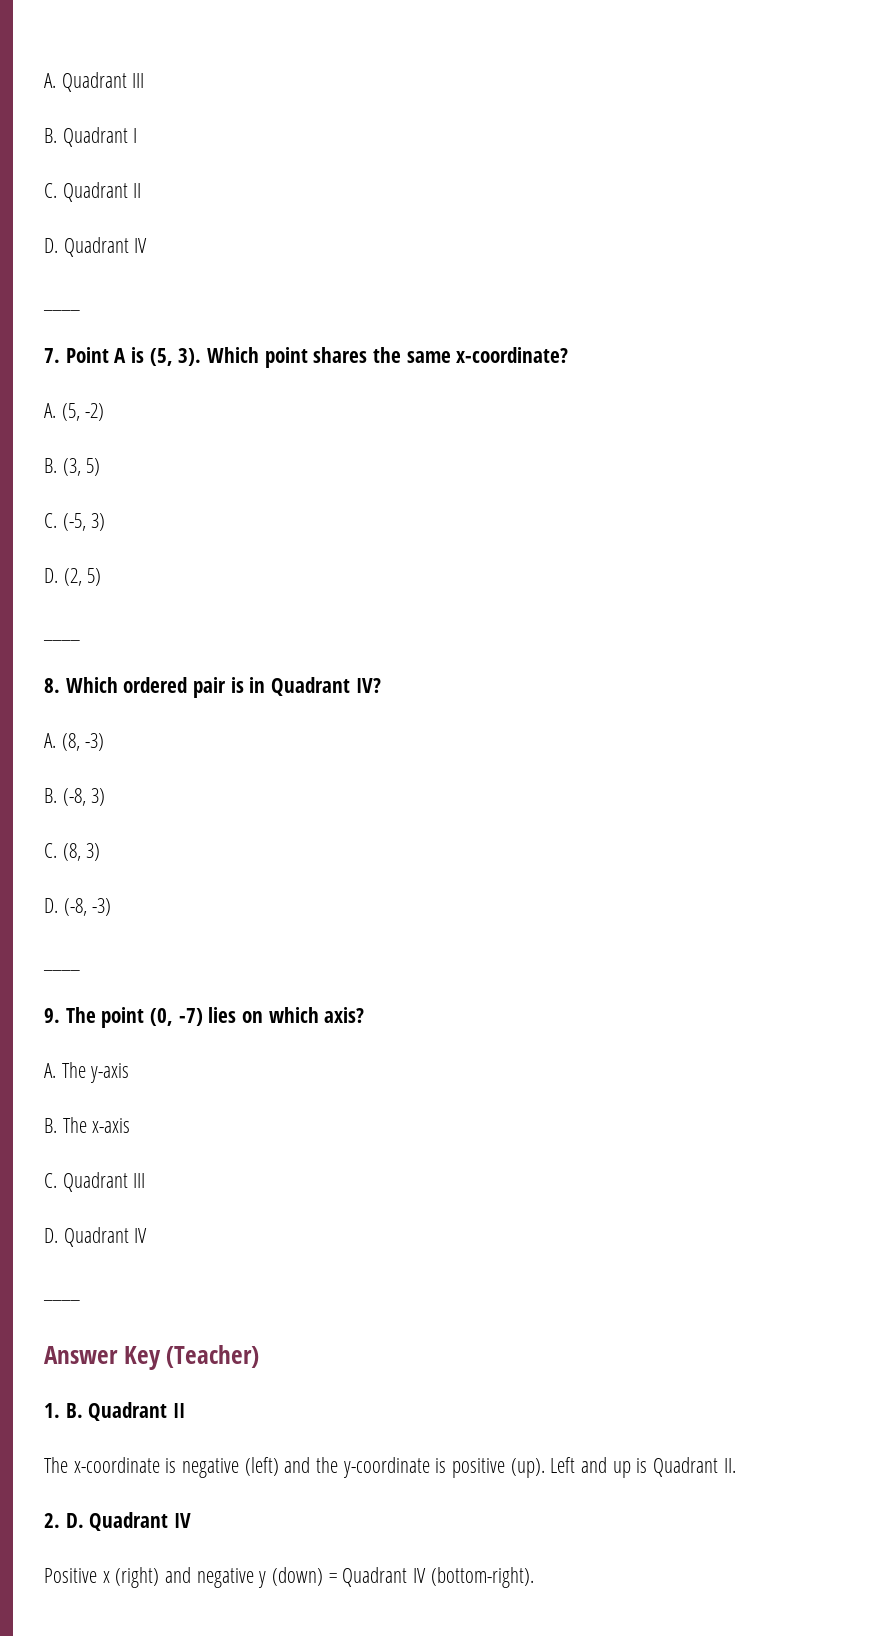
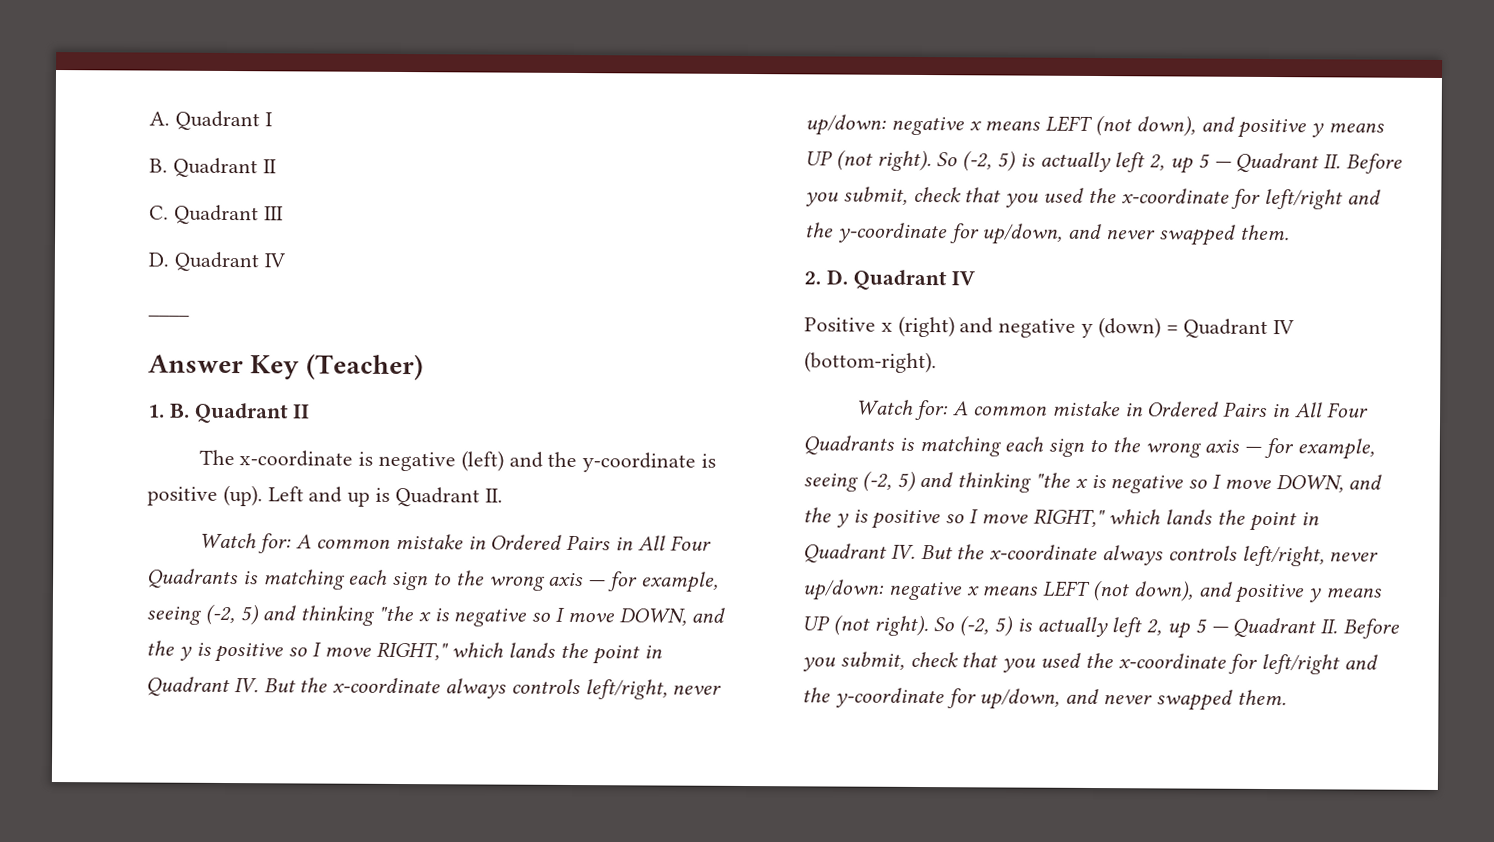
[132,73,145,88] [44,127,138,147] [44,182,142,202] [44,237,148,257] [43,308,80,311] [44,347,569,368] [44,403,105,421] [44,458,101,476] [44,513,106,531] [44,568,102,586] [43,638,80,641] [44,677,381,698] [44,733,105,751] [44,788,106,806] [44,843,101,861] [44,898,112,916] [43,968,80,971] [44,1007,365,1028] [44,1062,130,1083] [44,1117,131,1133] III // B. Quadrant I // C. Quadrant II // D. Quadrant IV // ____ // 7. Point A is (5, 3). Which point shares the same x-coordinate? // A. (5, -2) // B. (3, 5) // C. (-5, 3) // D. (2, 5) // ____ // 8. Which ordered pair is in Quadrant IV? // A. (8, -3) // B. (-8, 3) // C. (8, 3) // D. (-8, -3) // ____ // 9. The point (0, -7) lies on which axis? // A. The y-axis // B. The x-axis -> [264,112,273,127] [149,157,277,179] I // B. Quadrant II
(736, 1465) none -> [198,532,712,554] [147,568,719,593] [146,603,726,627] [146,640,663,665] [146,676,723,700] [805,114,1386,139] [805,149,1404,174] [805,186,1382,210] [805,222,1290,246] // Watch for: A common mistake in Ordered Pairs in All Four Quadrants is matching each sign to the wrong axis — for example, seeing (-2, 5) and thinking "the x is negative so I move DOWN, and the y is positive so I move RIGHT," which lands the point in Quadrant IV. But the x-coordinate always controls left/right, never up/down: negative x means LEFT (not down), and positive y means UP (not right). So (-2, 5) is actually left 2, up 5 — Quadrant II. Before you submit, check that you used the x-coordinate for left/right and the y-coordinate for up/down, and never swapped them.
(534, 1577) none -> [855,399,1369,421] [803,435,1375,460] [803,470,1383,494] [803,507,1320,532] [803,543,1380,567] [802,579,1384,604] [802,614,1401,639] [802,651,1379,675] [802,687,1287,711] // Watch for: A common mistake in Ordered Pairs in All Four Quadrants is matching each sign to the wrong axis — for example, seeing (-2, 5) and thinking "the x is negative so I move DOWN, and the y is positive so I move RIGHT," which lands the point in Quadrant IV. But the x-coordinate always controls left/right, never up/down: negative x means LEFT (not down), and positive y means UP (not right). So (-2, 5) is actually left 2, up 5 — Quadrant II. Before you submit, check that you used the x-coordinate for left/right and the y-coordinate for up/down, and never swapped them.

